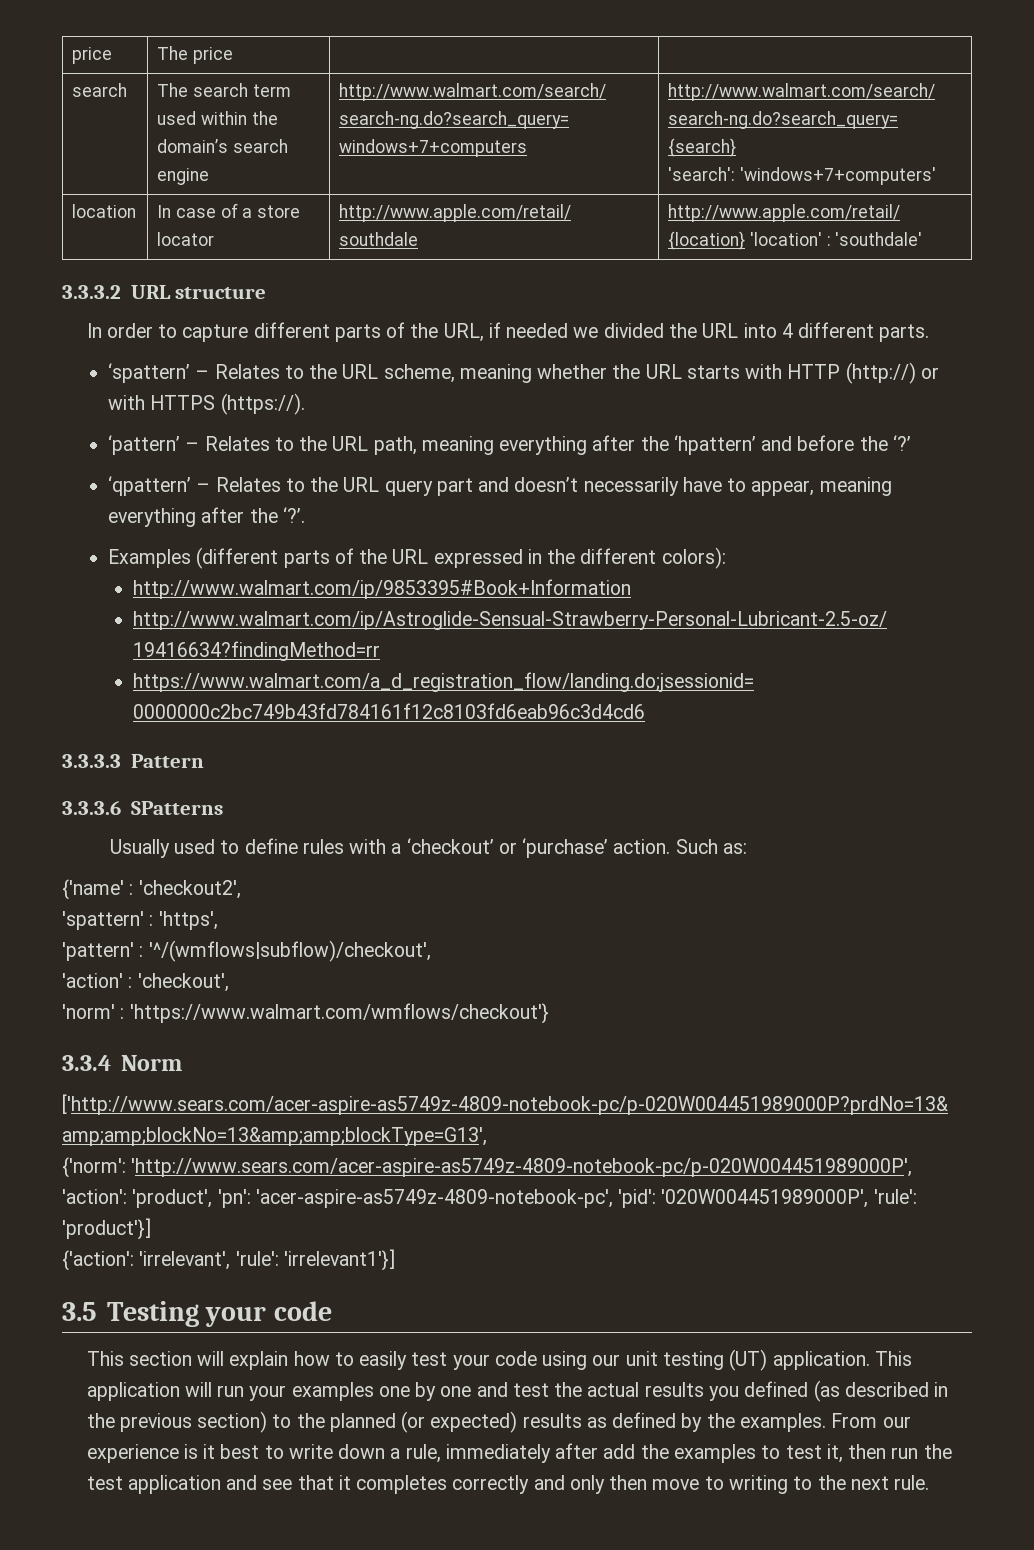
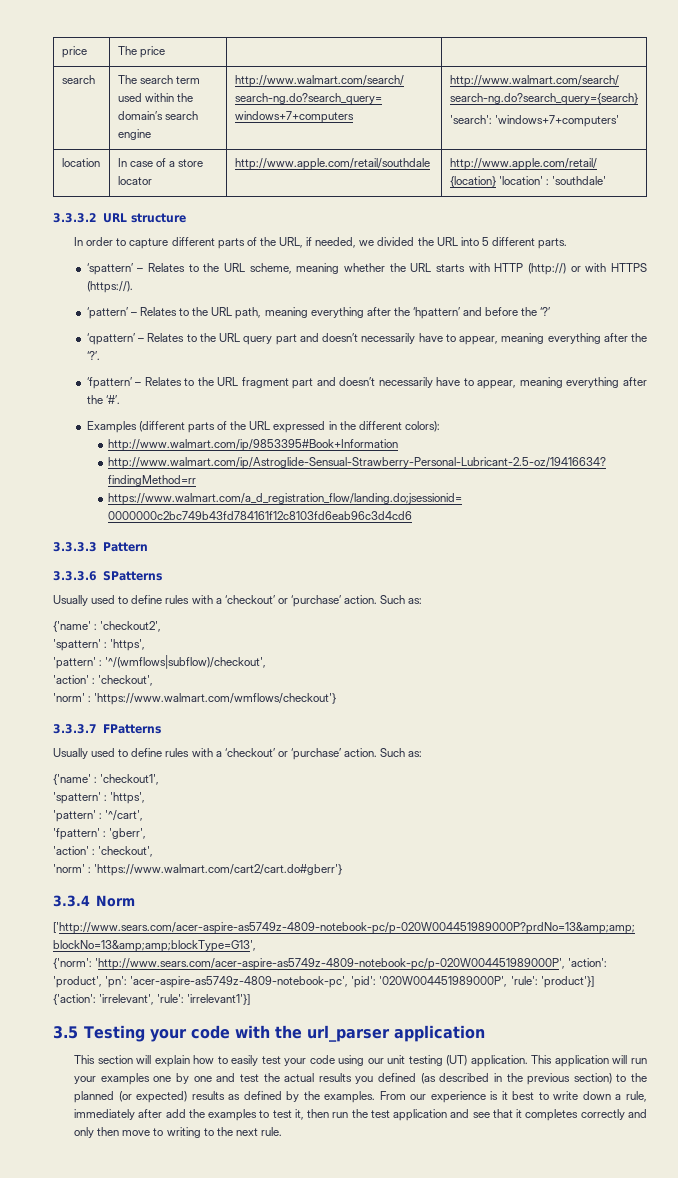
[506,323,569,338] needed -> [315,237,357,248] needed,
[781,323,793,338] 4 -> [481,237,489,246] 5
(305, 515) none -> [86,377,647,389] [86,395,120,404] // ‘fpattern’ – Relates to the URL fragment part and doesn’t necessarily have to appear, meaning everything after the ‘#’.
(549, 1013) none -> [53,724,161,734] [53,748,423,760] [53,774,160,785] [53,792,146,804] [53,810,144,822] [53,828,147,840] [53,846,154,857] [53,864,343,876] // 3.3.3.7 FPatterns // Usually used to define rules with a ‘checkout’ or ‘purchase’ action. Such as: // {'name' : 'checkout1', // 'spattern' : 'https', // 'pattern' : '^/cart', // 'fpattern' : 'gberr', // 'action' : 'checkout', // 'norm' : 'https://www.walmart.com/cart2/cart.do#gberr'}
(332, 1311) none -> [234,1025,485,1042] with the url_parser application

